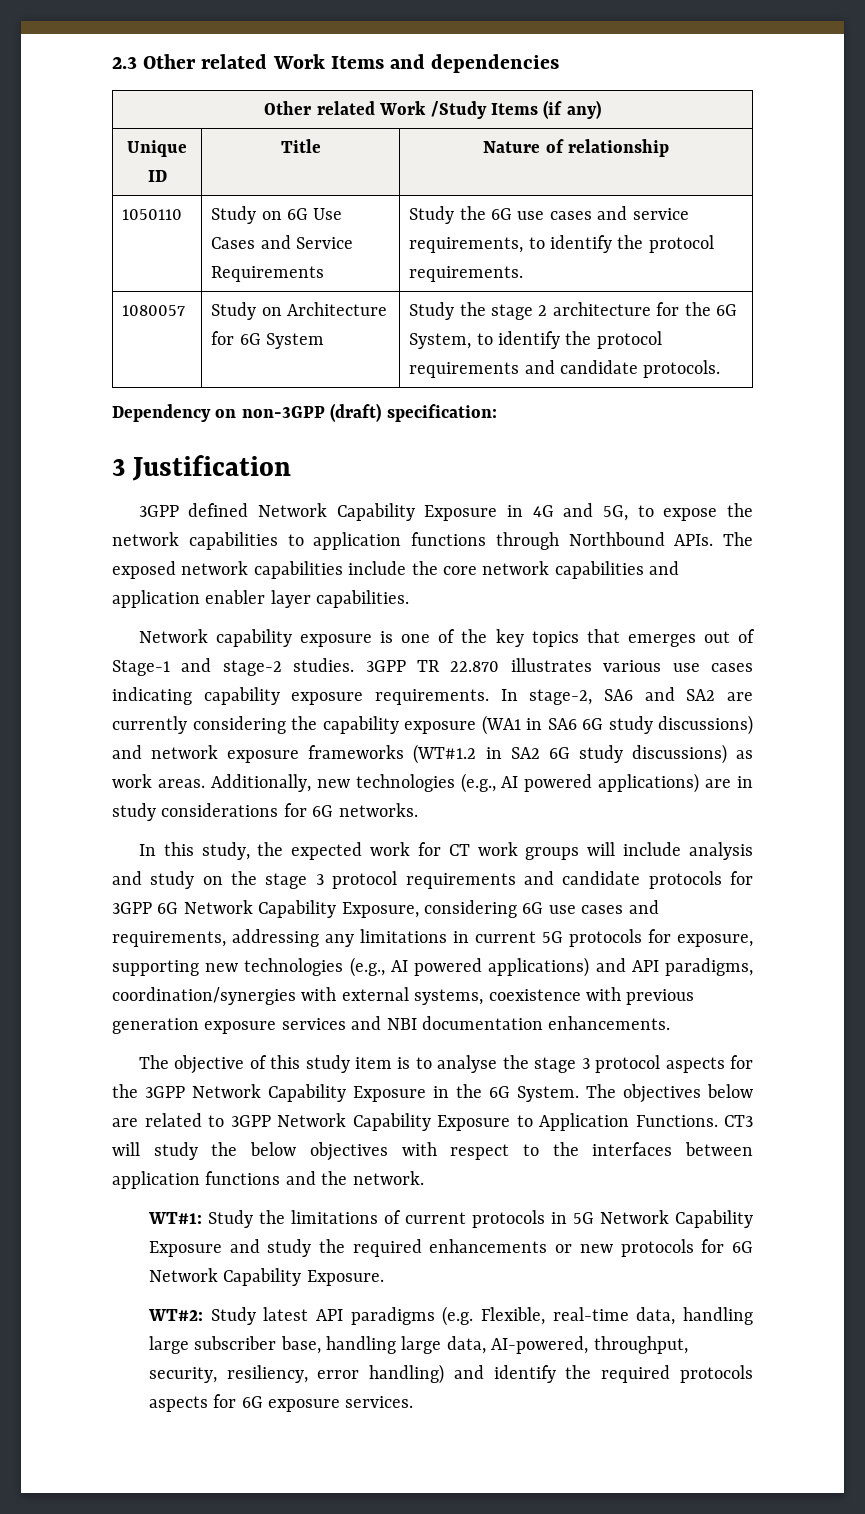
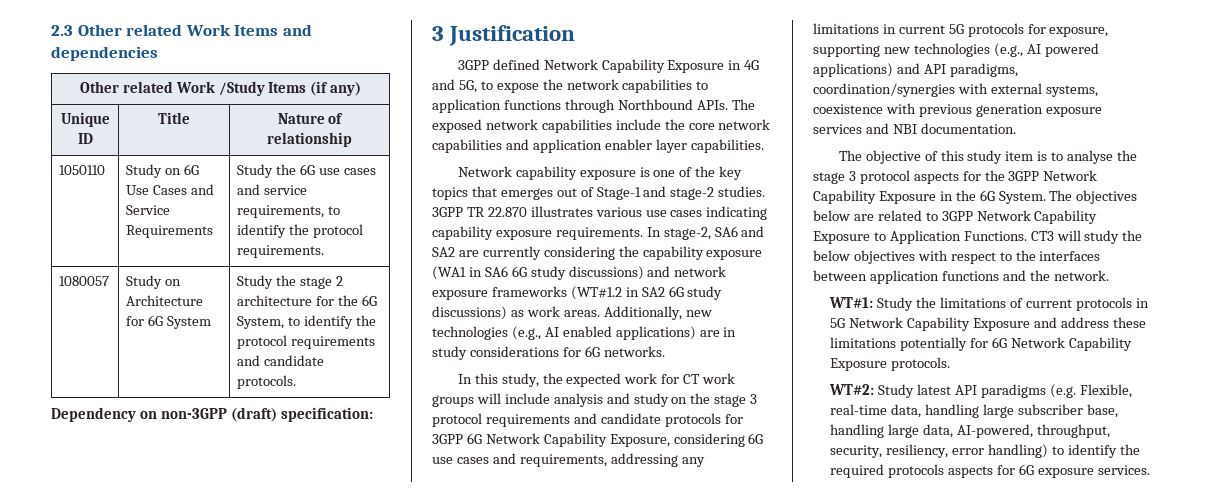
[524,774,593,792] powered -> [562,326,612,337] enabled
[422,1016,671,1030] documentation enhancements. -> [920,123,1016,134] documentation.
[267,1239,694,1257] study the required enhancements or new protocols -> [1060,317,1146,328] [830,337,968,351] address these limitations potentially
[306,1270,384,1286] Exposure. -> [830,357,951,371] Exposure protocols.
[453,1365,484,1379] and -> [1051,446,1064,455] to

